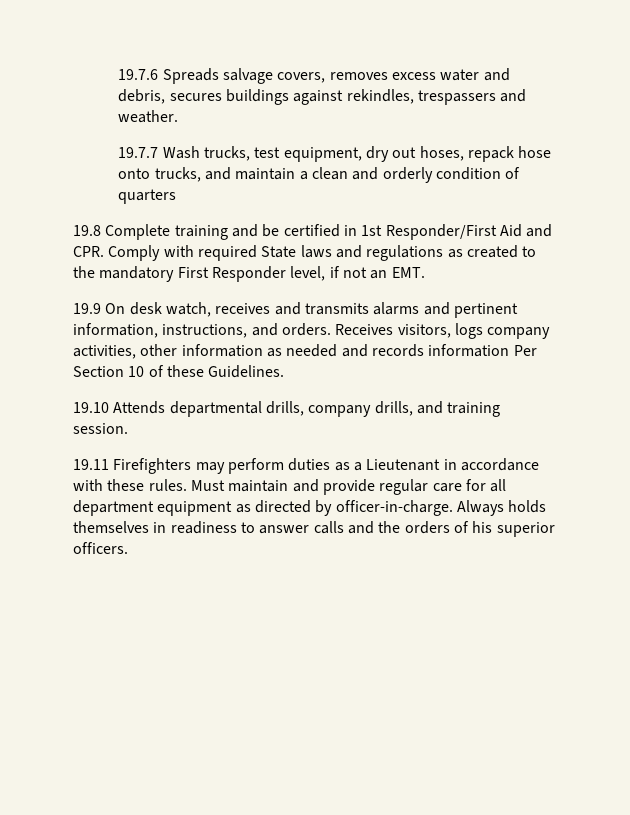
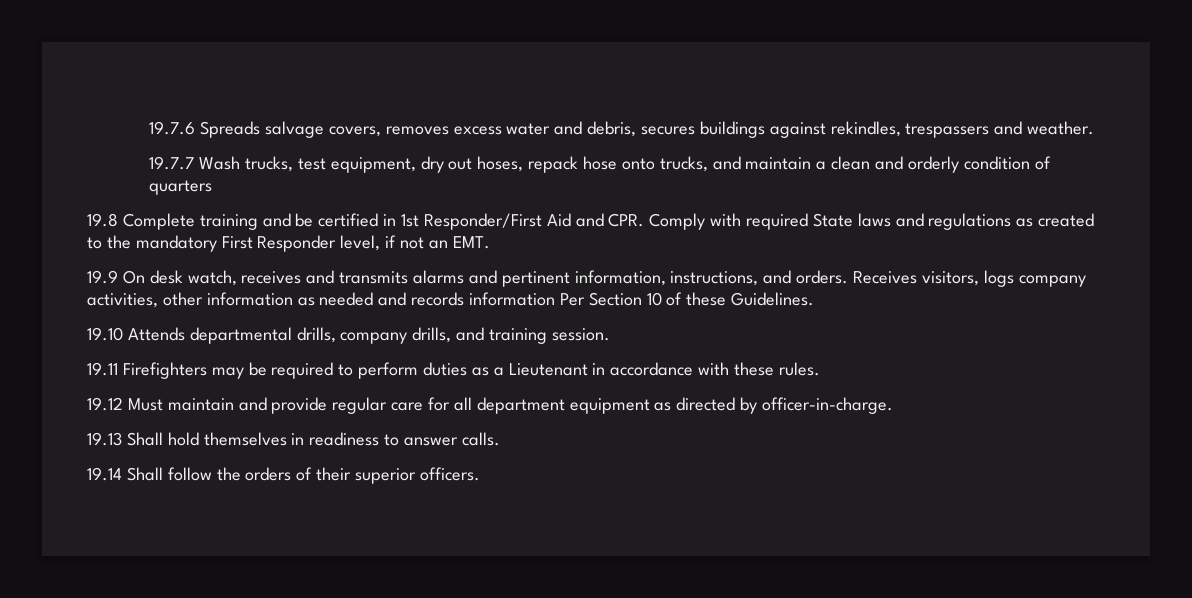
(225, 468) none -> [248,362,354,379] be required to
(187, 485) none -> [87,397,123,411] // 19.12
[456,500,547,516] Always holds -> [87,432,199,446] // 19.13 Shall hold
[313,521,374,534] calls and -> [461,432,500,446] [87,467,212,481] calls. // 19.14 Shall follow
[472,521,493,533] his -> [316,467,352,481] their

